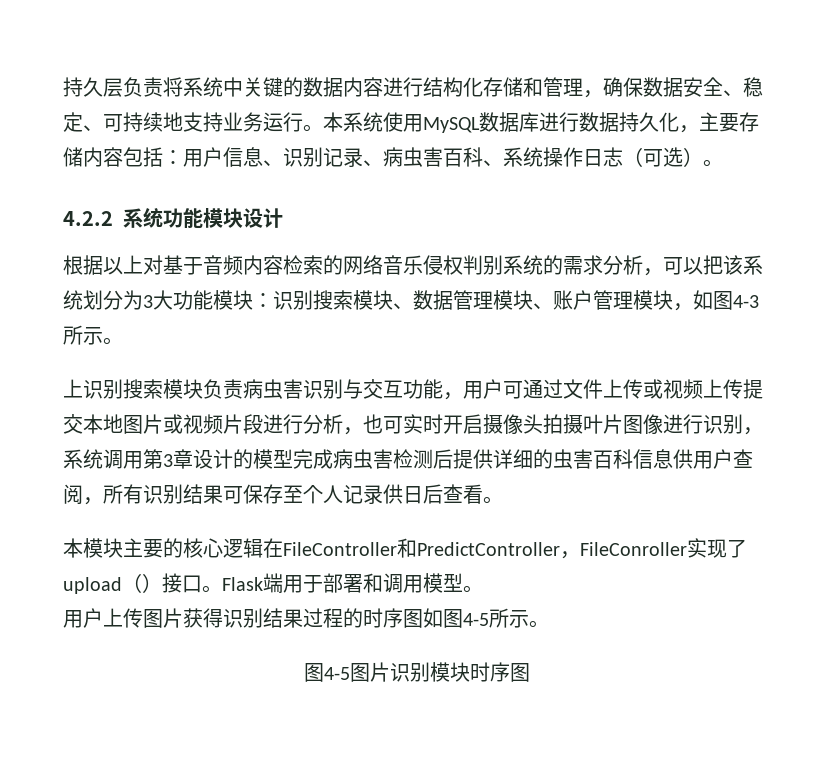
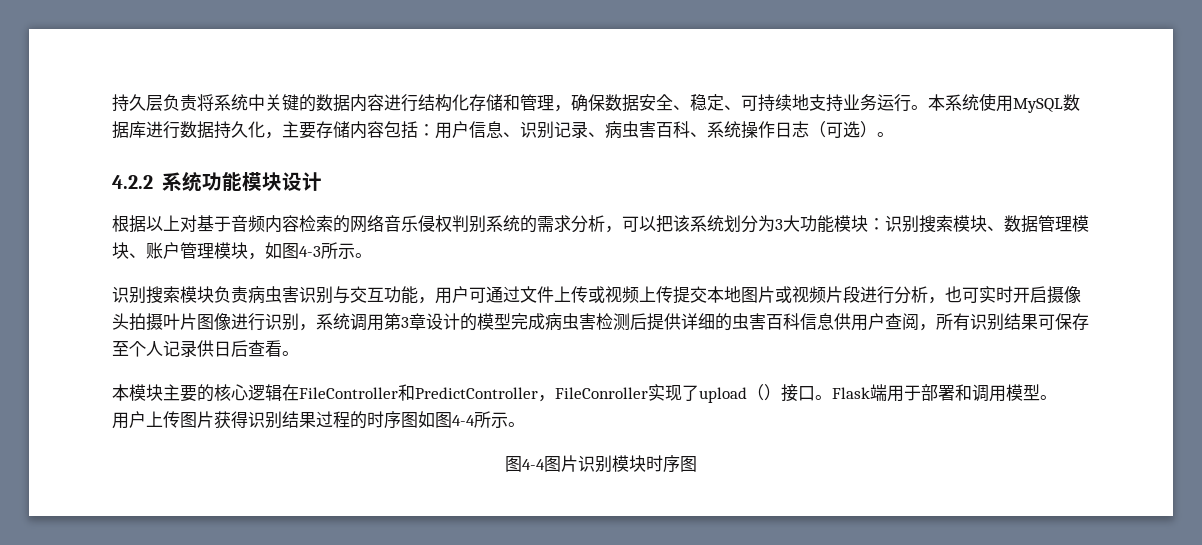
[63,379,83,398] 上 -> (372, 255) none
[463,613,489,626] 4-5 -> [452,415,475,426] 4-4
[323,667,350,680] 4-5 -> [522,459,545,470] 4-4

